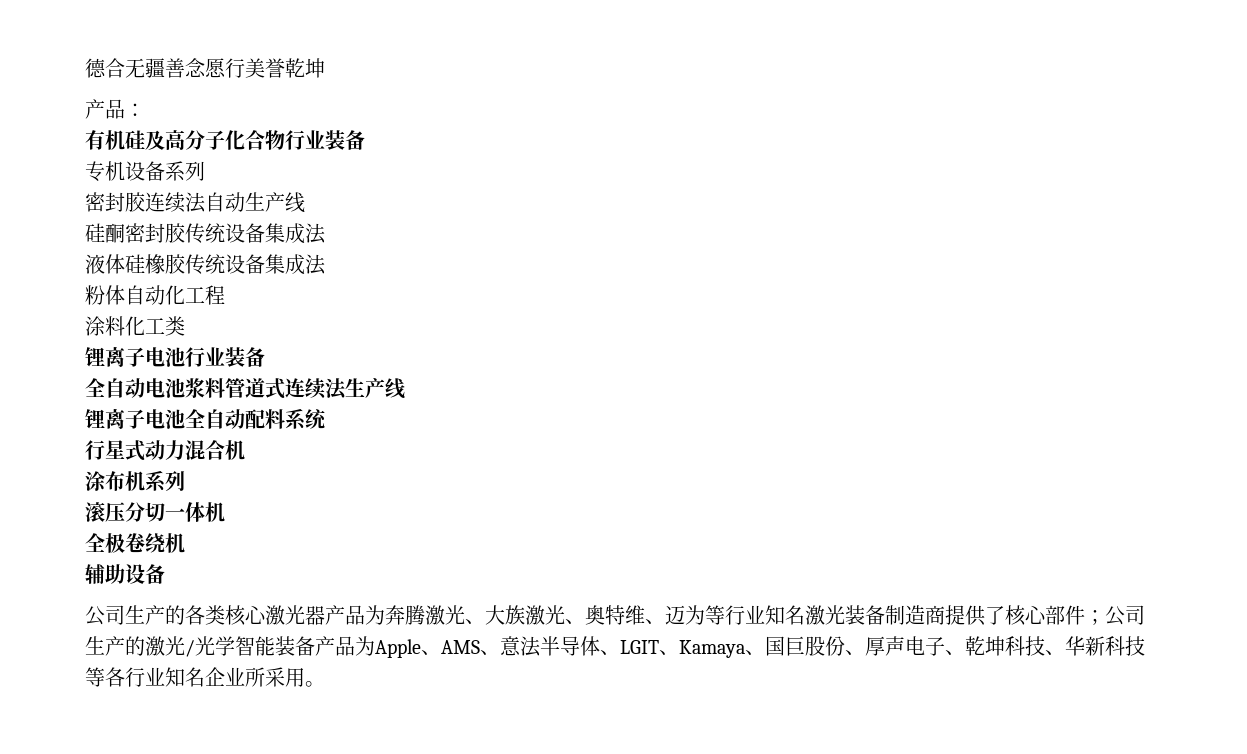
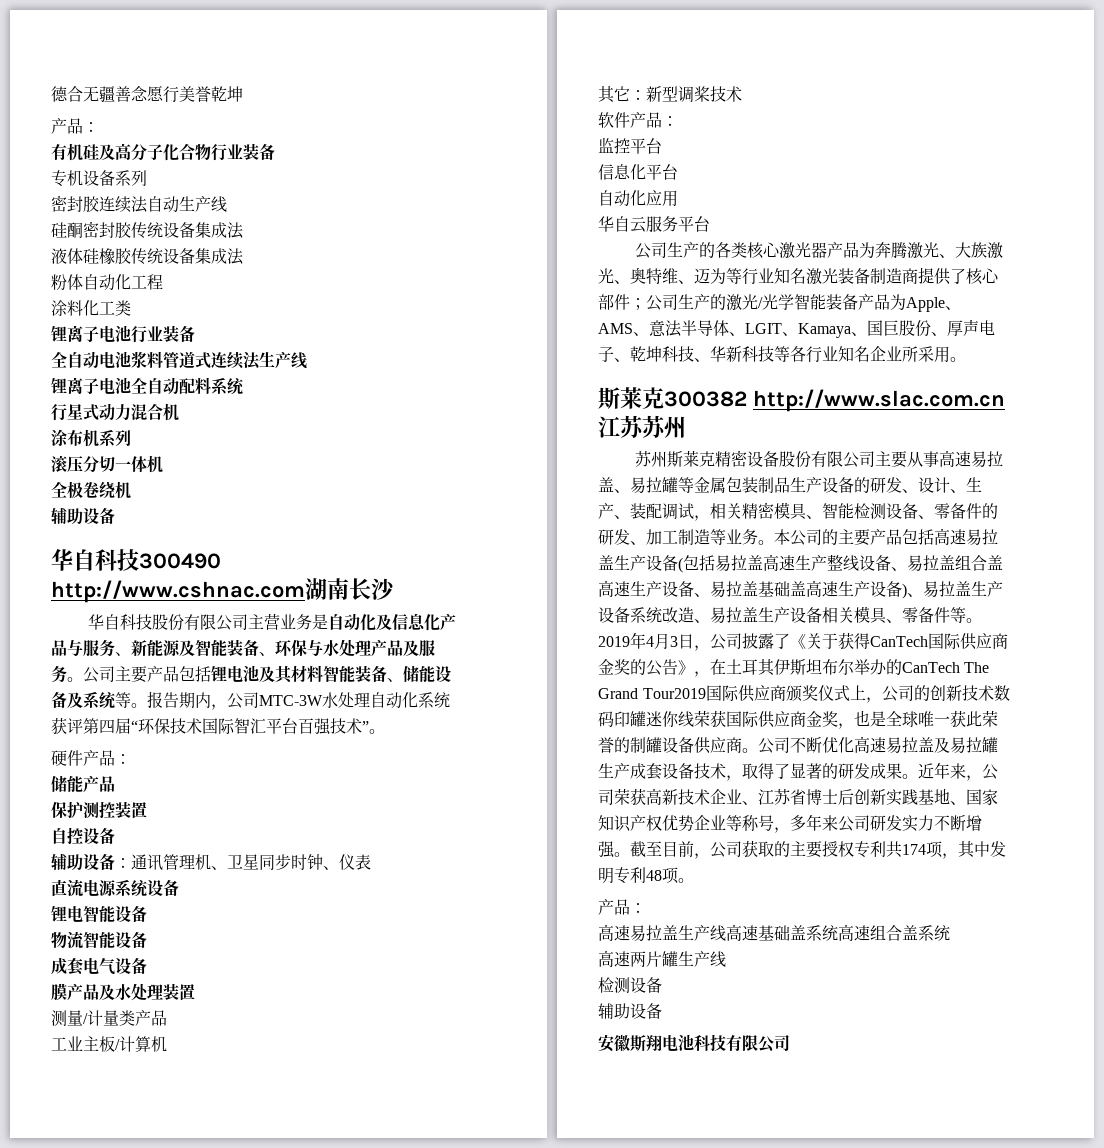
(165, 574) none -> [51,549,221,571] [51,578,395,603] [88,613,457,631] [51,639,435,657] [51,665,451,684] [51,691,450,710] [51,717,385,735] [51,750,131,766] [51,775,115,793] [51,801,147,819] [51,827,115,845] [51,853,371,871] [51,879,179,897] [51,905,147,923] [51,931,147,949] [51,957,147,975] [51,983,195,1001] [51,1010,167,1026] [51,1036,167,1052] [598,86,742,103] [598,112,678,128] [598,137,662,154] [598,164,678,180] [598,190,678,207] [598,216,710,233] // 华自科技300490 http://www.cshnac.com湖南长沙 // 华自科技股份有限公司主营业务是自动化及信息化产品与服务、新能源及智能装备、环保与水处理产品及服务。公司主要产品包括锂电池及其材料智能装备、储能设备及系统等。报告期内，公司MTC-3W水处理自动化系统获评第四届“环保技术国际智汇平台百强技术”。 // 硬件产品： // 储能产品 // 保护测控装置 // 自控设备 // 辅助设备：通讯管理机、卫星同步时钟、仪表 // 直流电源系统设备 // 锂电智能设备 // 物流智能设备 // 成套电气设备 // 膜产品及水处理装置 // 测量/计量类产品 // 工业主板/计算机 // 其它：新型调桨技术 // 软件产品： // 监控平台 // 信息化平台 // 自动化应用 // 华自云服务平台
(325, 684) none -> [598,387,1005,412] [598,415,686,438] [635,450,1004,468] [598,477,982,494] [598,502,998,521] [598,528,998,546] [598,554,1003,573] [598,580,1003,599] [598,606,982,624] [598,632,1008,651] [598,659,990,677] [598,685,1010,703] [598,710,998,729] [598,736,998,754] [598,762,998,781] [598,788,998,806] [598,814,982,833] [598,840,1006,859] [598,867,694,884] [598,899,646,915] [598,924,950,942] [598,950,726,967] [598,977,662,993] [598,1003,662,1019] [598,1034,790,1053] // 斯莱克300382 http://www.slac.com.cn江苏苏州 // 苏州斯莱克精密设备股份有限公司主要从事高速易拉盖、易拉罐等金属包装制品生产设备的研发、设计、生产、装配调试，相关精密模具、智能检测设备、零备件的研发、加工制造等业务。本公司的主要产品包括高速易拉盖生产设备(包括易拉盖高速生产整线设备、易拉盖组合盖高速生产设备、易拉盖基础盖高速生产设备)、易拉盖生产设备系统改造、易拉盖生产设备相关模具、零备件等。2019年4月3日，公司披露了《关于获得CanTech国际供应商金奖的公告》，在土耳其伊斯坦布尔举办的CanTech The Grand Tour2019国际供应商颁奖仪式上，公司的创新技术数码印罐迷你线荣获国际供应商金奖，也是全球唯一获此荣誉的制罐设备供应商。公司不断优化高速易拉盖及易拉罐生产成套设备技术，取得了显著的研发成果。近年来，公司荣获高新技术企业、江苏省博士后创新实践基地、国家知识产权优势企业等称号，多年来公司研发实力不断增强。截至目前，公司获取的主要授权专利共174项，其中发明专利48项。 // 产品： // 高速易拉盖生产线高速基础盖系统高速组合盖系统 // 高速两片罐生产线 // 检测设备 // 辅助设备 // 安徽斯翔电池科技有限公司

